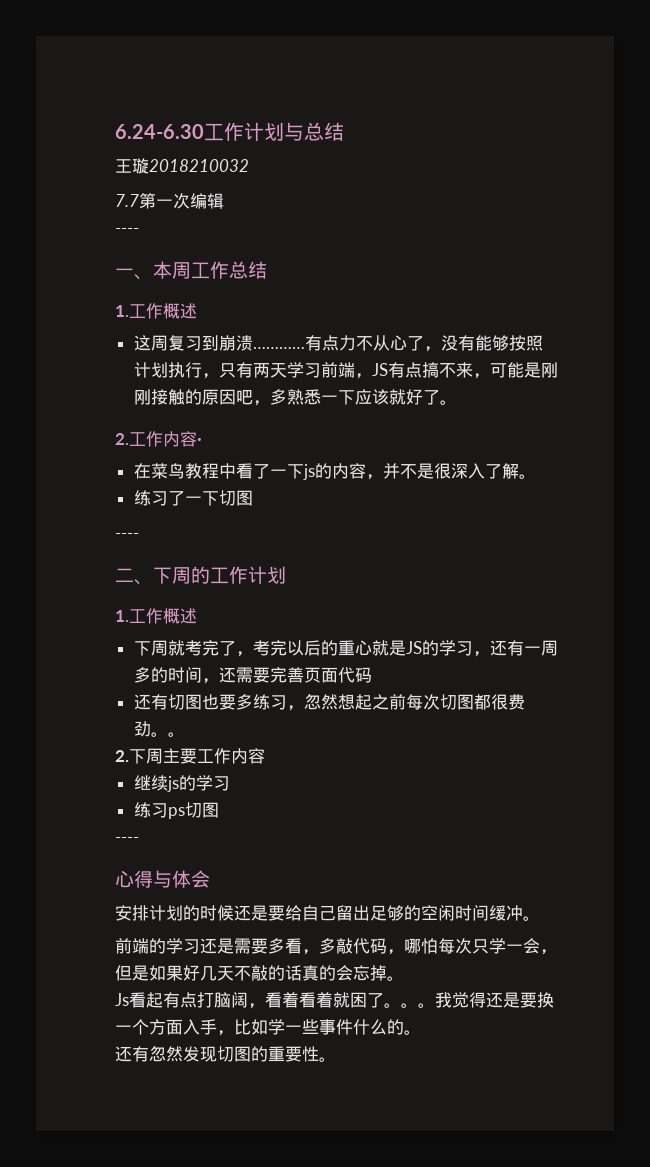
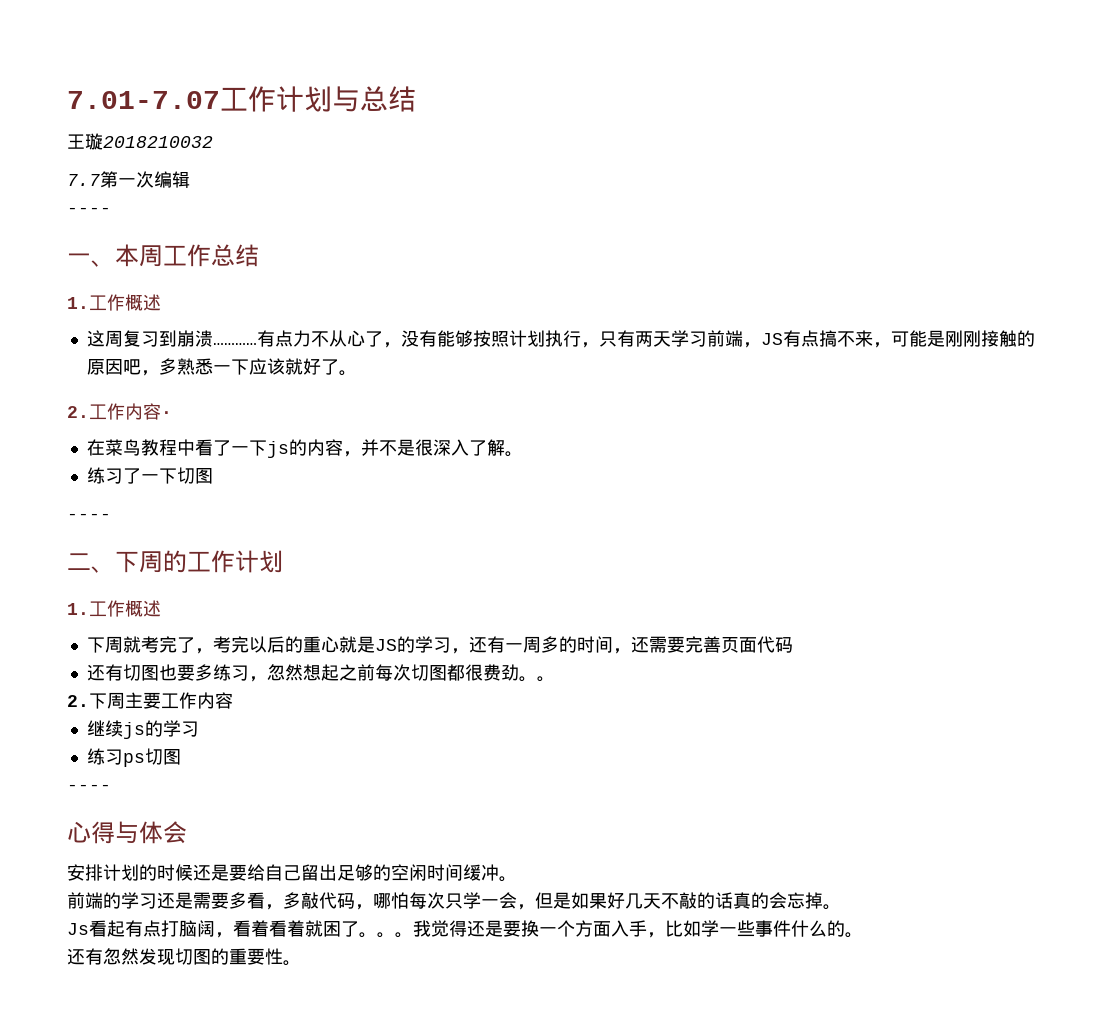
[115,124,204,139] 6.24-6.30 -> [67,91,220,109] 7.01-7.07

